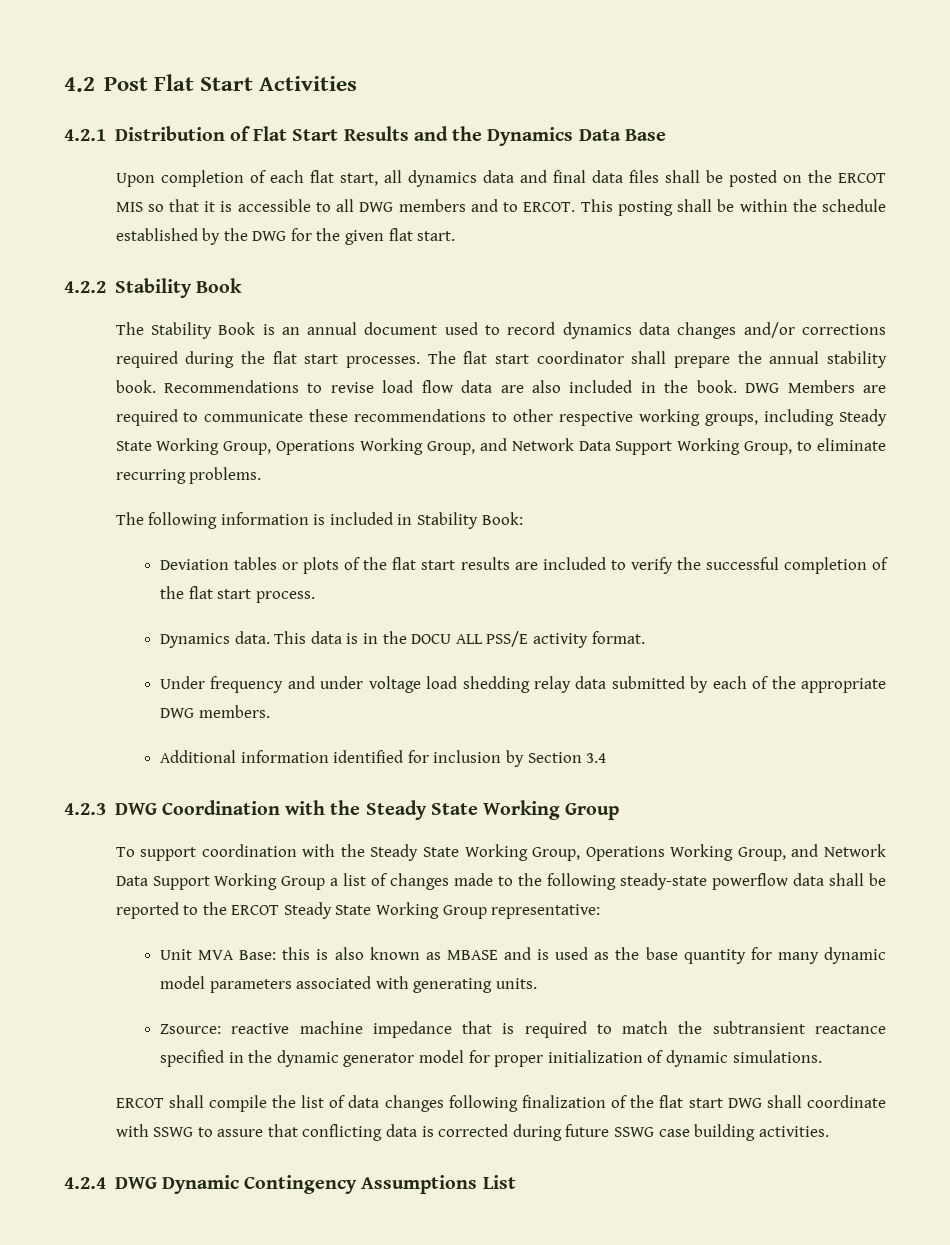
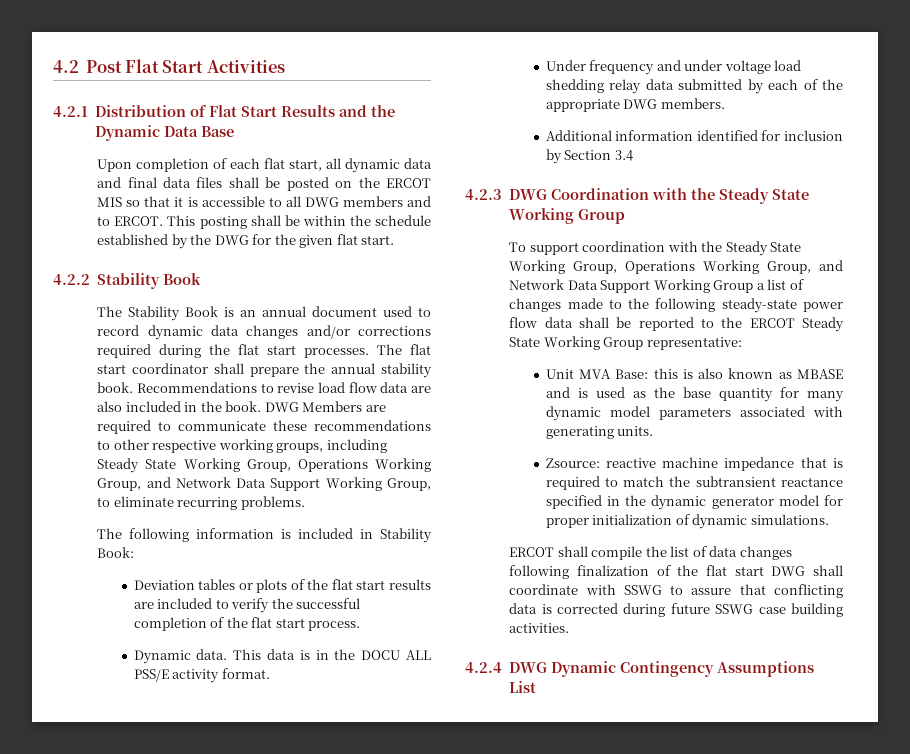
[487,127,574,146] Dynamics -> [94,125,160,141] Dynamic
[407,170,477,187] dynamics -> [345,158,401,173] dynamic
[562,322,632,339] dynamics -> [147,325,203,340] dynamic
[160,633,231,648] Dynamics -> [133,650,191,664] Dynamic
[712,873,789,890] powerflow -> [803,302,843,312] [509,317,538,328] power flow

